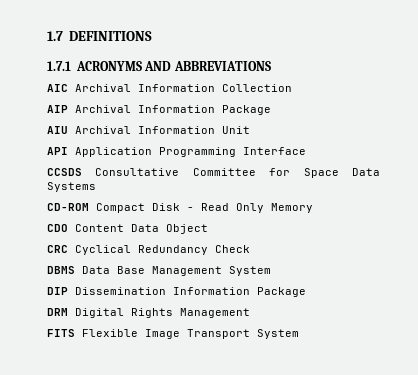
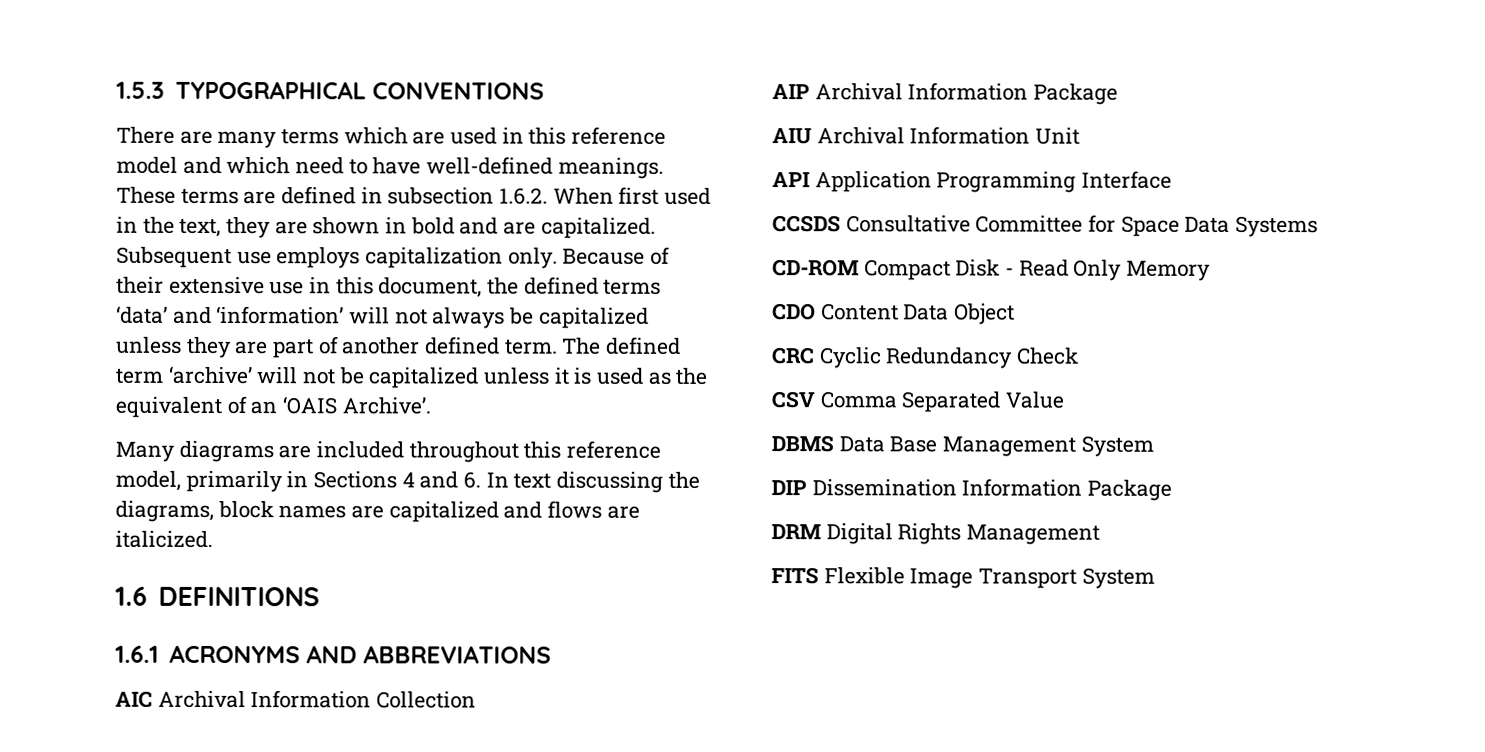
[47,31,63,41] 1.7 -> [116,80,544,100] [116,126,667,149] [116,156,664,179] [116,186,712,205] [116,216,656,239] [116,246,671,269] [116,276,662,298] [116,305,649,329] [116,336,682,359] [115,365,709,389] [115,396,431,419] [115,440,662,463] [115,470,700,493] [115,500,640,523] [115,530,213,548] [115,586,148,606] 1.5.3 TYPOGRAPHICAL CONVENTIONS // There are many terms which are used in this reference model and which need to have well-defined meanings. These terms are defined in subsection 1.6.2. When first used in the text, they are shown in bold and are capitalized. Subsequent use employs capitalization only. Because of their extensive use in this document, the defined terms ‘data’ and ‘information’ will not always be capitalized unless they are part of another defined term. The defined term ‘archive’ will not be capitalized unless it is used as the equivalent of an ‘OAIS Archive’. // Many diagrams are included throughout this reference model, primarily in Sections 4 and 6. In text discussing the diagrams, block names are capitalized and flows are italicized. // 1.6
[47,61,71,71] 1.7.1 -> [115,645,159,663] 1.6.1
[75,245,131,255] Cyclical -> [819,347,882,369] Cyclic
(250, 249) none -> [771,391,1065,413] // CSV Comma Separated Value

